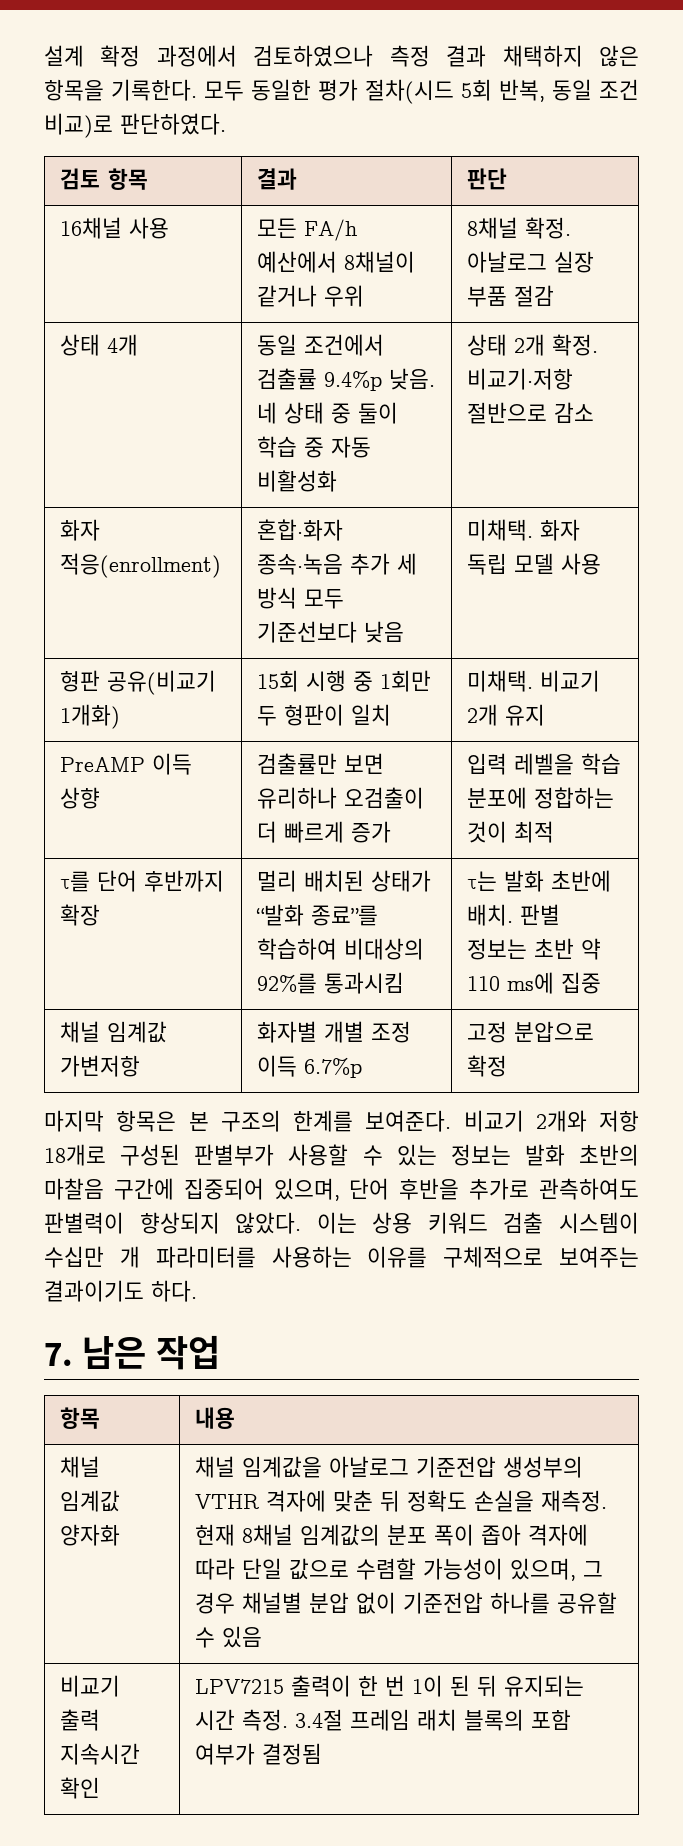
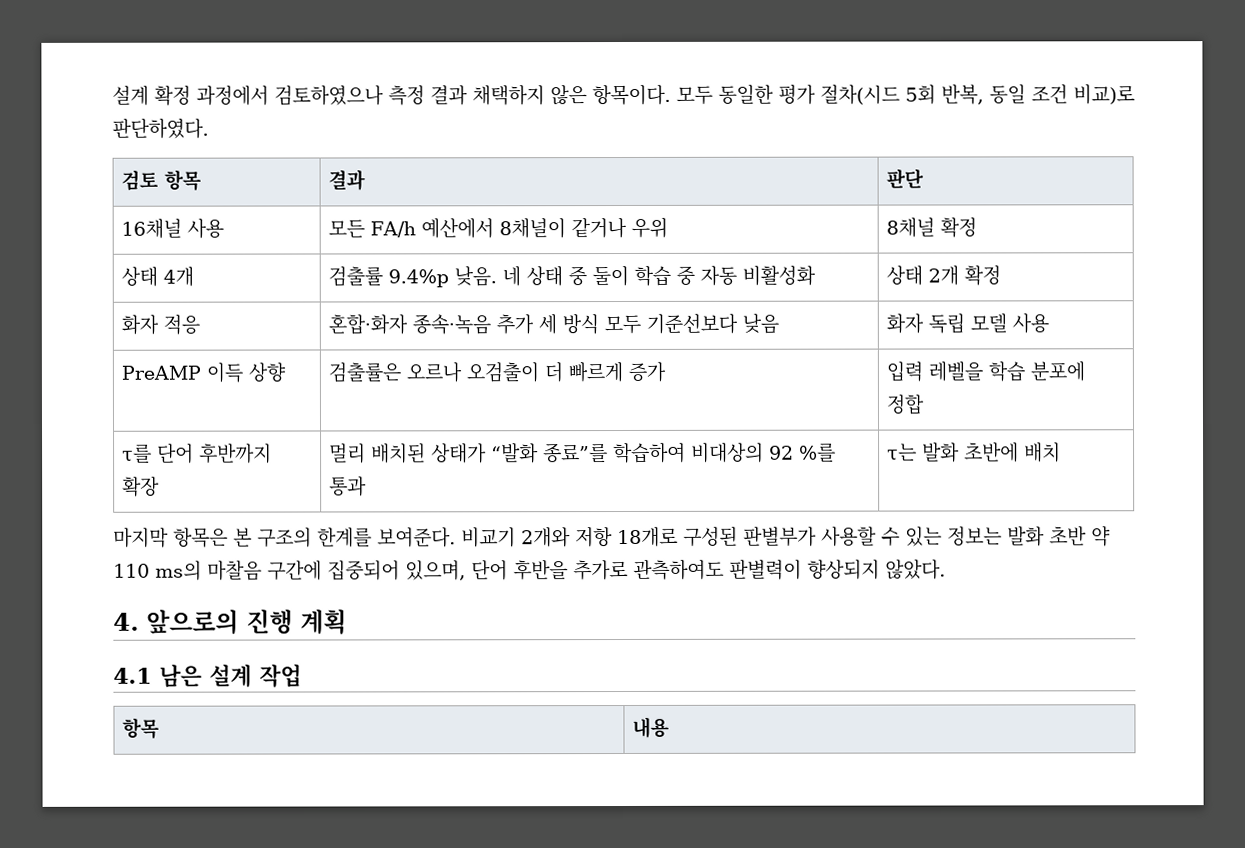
[44,79,197,101] 항목을 기록한다. -> [592,84,671,106] 항목이다.
[525,217,572,239] [467,251,595,273] [467,285,555,307] 확정. 아날로그 실장 부품 절감 -> [940,217,978,238] 확정
[257,334,385,356] 동일 조건에서 -> (195, 276) none
[552,334,599,356] [467,368,574,390] [467,402,595,424] [60,519,101,541] [60,553,222,578] 확정. 비교기·저항 절반으로 감소 // 화자 적응(enrollment) -> [964,265,1002,286] [121,314,201,335] 확정 // 화자 적응
[467,519,534,541] 미채택. -> (780, 323) none
[60,670,217,695] [60,704,121,729] [257,670,432,692] [257,704,392,726] [467,670,601,692] [467,704,546,726] // 형판 공유(비교기 1개화) | 15회 시행 중 1회만 두 형판이 일치 | 미채택. 비교기 2개 유지 -> (1050, 323) none
[257,753,385,775] [257,787,338,809] 검출률만 보면 유리하나 -> [328,362,463,383] 검출률은 오르나
[534,787,615,809] [467,821,555,843] 정합하는 것이 최적 -> [886,394,925,415] 정합
[257,972,405,994] 92%를 통과시킴 -> [769,442,837,462] [329,476,368,497] 92 %를 통과
[467,904,561,926] [467,938,602,960] [467,972,602,994] [60,1021,168,1043] [60,1055,141,1077] [257,1021,412,1043] [257,1055,363,1078] [467,1021,595,1043] [467,1055,508,1077] 배치. 판별 정보는 초반 약 110 ms에 집중 // 채널 임계값 가변저항 | 화자별 개별 조정 이득 6.7%p | 고정 분압으로 확정 -> [1024,442,1062,463] 배치
[579,1144,639,1166] 초반의 -> [1049,525,1111,547] [113,560,202,581] 초반 약 110 ms의
[316,1212,639,1234] [44,1246,639,1268] [44,1280,197,1302] [44,1335,220,1370] [60,1407,101,1429] [195,1407,236,1429] [60,1456,101,1478] [60,1490,121,1512] [60,1524,121,1546] [195,1456,584,1478] [195,1490,608,1512] [195,1524,589,1546] [195,1558,604,1581] [195,1592,618,1614] [195,1626,263,1648] [60,1675,121,1697] [60,1709,101,1731] [60,1743,141,1765] [60,1777,101,1799] [195,1675,585,1697] [195,1709,572,1731] [195,1743,323,1765] 이는 상용 키워드 검출 시스템이 수십만 개 파라미터를 사용하는 이유를 구체적으로 보여주는 결과이기도 하다. // 7. 남은 작업 // 항목 | 내용 // 채널 임계값 양자화 | 채널 임계값을 아날로그 기준전압 생성부의 VTHR 격자에 맞춘 뒤 정확도 손실을 재측정. 현재 8채널 임계값의 분포 폭이 좁아 격자에 따라 단일 값으로 수렴할 가능성이 있으며, 그 경우 채널별 분압 없이 기준전압 하나를 공유할 수 있음 // 비교기 출력 지속시간 확인 | LPV7215 출력이 한 번 1이 된 뒤 유지되는 시간 측정. 3.4절 프레임 래치 블록의 포함 여부가 결정됨 -> [113,609,347,635] [113,663,302,688] [122,717,161,739] [632,716,671,738] // 4. 앞으로의 진행 계획 // 4.1 남은 설계 작업 // 항목 | 내용

